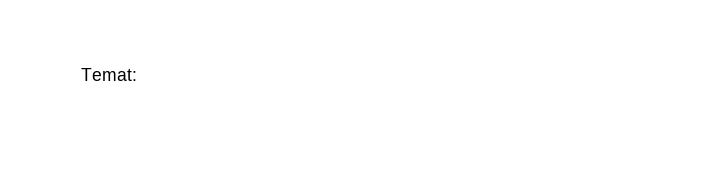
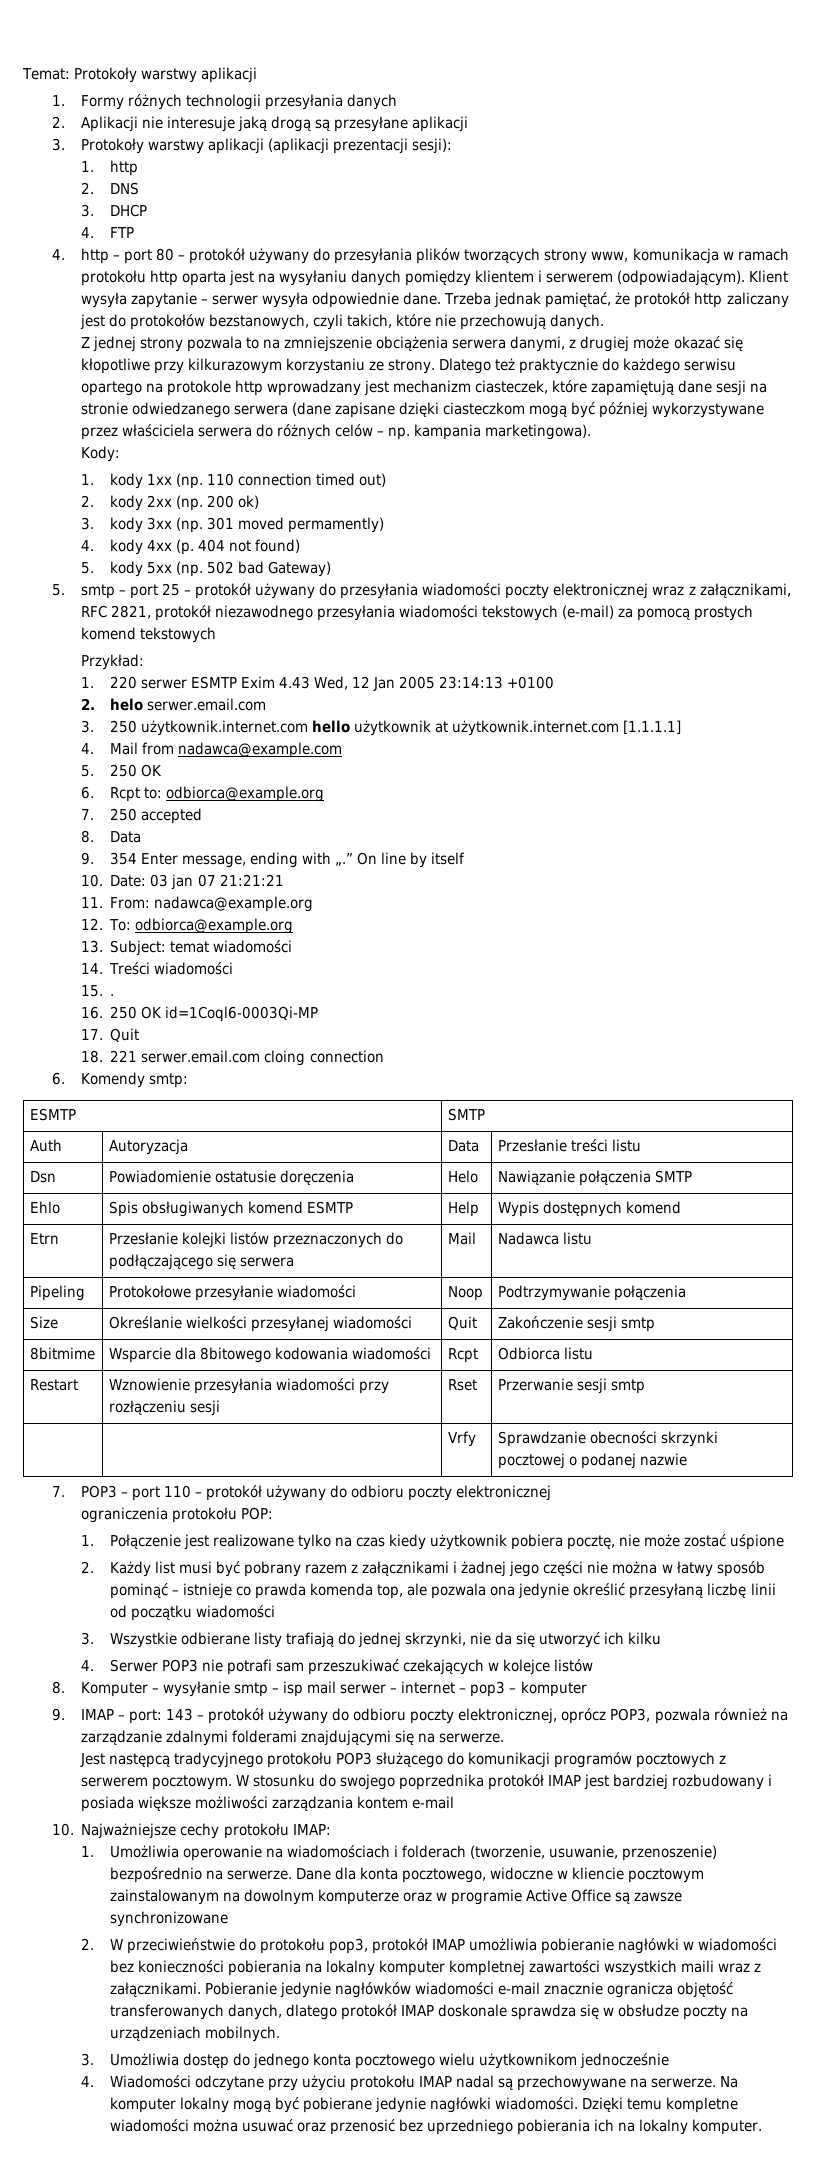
(137, 74) none -> [74,67,258,83] [51,94,398,110] [51,116,469,132] [51,138,453,154] [80,160,138,176] [80,182,139,195] [80,204,147,217] [80,227,134,238] [51,248,789,264] [80,270,789,286] [80,292,789,308] [79,314,605,330] [80,336,743,352] [80,358,737,374] [80,380,768,396] [80,402,765,418] [80,424,592,440] [80,446,120,462] [80,473,387,489] [80,495,260,511] [80,517,385,533] [80,539,301,555] [80,561,332,577] [51,583,791,599] [80,605,754,621] [80,627,216,643] [80,654,144,670] [80,676,555,691] [80,698,266,711] [80,720,682,736] [80,742,342,758] [80,764,162,777] [80,786,324,802] [80,808,202,824] [80,830,141,843] [80,852,466,868] [80,874,284,890] [80,896,314,912] [80,918,294,934] [80,940,293,956] [80,962,234,975] [80,985,115,997] [80,1006,319,1022] [80,1028,140,1042] [80,1050,384,1066] [51,1072,188,1088] [29,1108,76,1121] [447,1108,485,1121] [29,1139,62,1152] [108,1139,188,1155] [447,1140,479,1152] [497,1139,641,1152] [29,1171,56,1183] [108,1170,354,1185] [447,1170,478,1183] [497,1170,692,1186] [29,1201,60,1214] [108,1201,354,1217] [447,1201,479,1217] [497,1201,681,1217] [29,1233,59,1244] [108,1232,404,1248] [108,1254,294,1270] [447,1232,476,1245] [497,1232,592,1245] [29,1285,85,1301] [108,1285,356,1301] [447,1286,483,1301] [497,1285,686,1301] [29,1316,58,1329] [108,1316,413,1332] [447,1316,477,1330] [497,1316,655,1332] [29,1347,95,1360] [108,1347,432,1363] [447,1348,478,1363] [497,1347,593,1360] [29,1379,78,1391] [108,1378,390,1394] [108,1400,220,1416] [447,1379,477,1391] [497,1378,645,1394] [447,1431,476,1447] [497,1431,718,1447] [497,1453,688,1469] [51,1485,552,1501] [80,1507,273,1523] [80,1534,785,1550] [80,1561,765,1577] [109,1583,776,1599] [109,1605,275,1621] [80,1632,662,1648] [80,1659,594,1675] [51,1681,587,1697] [51,1708,788,1724] [80,1730,505,1746] [79,1752,727,1768] [80,1774,773,1790] [80,1796,455,1812] [51,1823,331,1839] [80,1845,718,1861] [109,1867,705,1883] [109,1889,683,1905] [109,1911,228,1927] [80,1938,778,1954] [109,1960,762,1976] [109,1982,734,1998] [109,2004,749,2020] [109,2026,280,2042] [80,2053,670,2069] [80,2075,739,2091] [109,2097,739,2113] [109,2119,763,2135] Protokoły warstwy aplikacji // 1. Formy różnych technologii przesyłania danych // 2. Aplikacji nie interesuje jaką drogą są przesyłane aplikacji // 3. Protokoły warstwy aplikacji (aplikacji prezentacji sesji): // 1. http // 2. DNS // 3. DHCP // 4. FTP // 4. http – port 80 – protokół używany do przesyłania plików tworzących strony www, komunikacja w ramach protokołu http oparta jest na wysyłaniu danych pomiędzy klientem i serwerem (odpowiadającym). Klient wysyła zapytanie – serwer wysyła odpowiednie dane. Trzeba jednak pamiętać, że protokół http zaliczany jest do protokołów bezstanowych, czyli takich, które nie przechowują danych. // Z jednej strony pozwala to na zmniejszenie obciążenia serwera danymi, z drugiej może okazać się kłopotliwe przy kilkurazowym korzystaniu ze strony. Dlatego też praktycznie do każdego serwisu opartego na protokole http wprowadzany jest mechanizm ciasteczek, które zapamiętują dane sesji na stronie odwiedzanego serwera (dane zapisane dzięki ciasteczkom mogą być później wykorzystywane przez właściciela serwera do różnych celów – np. kampania marketingowa). // Kody: // 1. kody 1xx (np. 110 connection timed out) // 2. kody 2xx (np. 200 ok) // 3. kody 3xx (np. 301 moved permamently) // 4. kody 4xx (p. 404 not found) // 5. kody 5xx (np. 502 bad Gateway) // 5. smtp – port 25 – protokół używany do przesyłania wiadomości poczty elektronicznej wraz z załącznikami, RFC 2821, protokół niezawodnego przesyłania wiadomości tekstowych (e-mail) za pomocą prostych komend tekstowych // Przykład: // 1. 220 serwer ESMTP Exim 4.43 Wed, 12 Jan 2005 23:14:13 +0100 // 2. helo serwer.email.com // 3. 250 użytkownik.internet.com hello użytkownik at użytkownik.internet.com [1.1.1.1] // 4. Mail from nadawca@example.com // 5. 250 OK // 6. Rcpt to: odbiorca@example.org // 7. 250 accepted // 8. Data // 9. 354 Enter message, ending with „.” On line by itself // 10. Date: 03 jan 07 21:21:21 // 11. From: nadawca@example.org // 12. To: odbiorca@example.org // 13. Subject: temat wiadomości // 14. Treści wiadomości // 15. . // 16. 250 OK id=1Coql6-0003Qi-MP // 17. Quit // 18. 221 serwer.email.com cloing connection // 6. Komendy smtp: // ESMTP | SMTP // Auth | Autoryzacja | Data | Przesłanie treści listu // Dsn | Powiadomienie ostatusie doręczenia | Helo | Nawiązanie połączenia SMTP // Ehlo | Spis obsługiwanych komend ESMTP | Help | Wypis dostępnych komend // Etrn | Przesłanie kolejki listów przeznaczonych do podłączającego się serwera | Mail | Nadawca listu // Pipeling | Protokołowe przesyłanie wiadomości | Noop | Podtrzymywanie połączenia // Size | Określanie wielkości przesyłanej wiadomości | Quit | Zakończenie sesji smtp // 8bitmime | Wsparcie dla 8bitowego kodowania wiadomości | Rcpt | Odbiorca listu // Restart | Wznowienie przesyłania wiadomości przy rozłączeniu sesji | Rset | Przerwanie sesji smtp // | | Vrfy | Sprawdzanie obecności skrzynki pocztowej o podanej nazwie // 7. POP3 – port 110 – protokół używany do odbioru poczty elektronicznej // ograniczenia protokołu POP: // 1. Połączenie jest realizowane tylko na czas kiedy użytkownik pobiera pocztę, nie może zostać uśpione // 2. Każdy list musi być pobrany razem z załącznikami i żadnej jego części nie można w łatwy sposób pominąć – istnieje co prawda komenda top, ale pozwala ona jedynie określić przesyłaną liczbę linii od początku wiadomości // 3. Wszystkie odbierane listy trafiają do jednej skrzynki, nie da się utworzyć ich kilku // 4. Serwer POP3 nie potrafi sam przeszukiwać czekających w kolejce listów // 8. Komputer – wysyłanie smtp – isp mail serwer – internet – pop3 – komputer // 9. IMAP – port: 143 – protokół używany do odbioru poczty elektronicznej, oprócz POP3, pozwala również na zarządzanie zdalnymi folderami znajdującymi się na serwerze. // Jest następcą tradycyjnego protokołu POP3 służącego do komunikacji programów pocztowych z serwerem pocztowym. W stosunku do swojego poprzednika protokół IMAP jest bardziej rozbudowany i posiada większe możliwości zarządzania kontem e-mail // 10. Najważniejsze cechy protokołu IMAP: // 1. Umożliwia operowanie na wiadomościach i folderach (tworzenie, usuwanie, przenoszenie) bezpośrednio na serwerze. Dane dla konta pocztowego, widoczne w kliencie pocztowym zainstalowanym na dowolnym komputerze oraz w programie Active Office są zawsze synchronizowane // 2. W przeciwieństwie do protokołu pop3, protokół IMAP umożliwia pobieranie nagłówki w wiadomości bez konieczności pobierania na lokalny komputer kompletnej zawartości wszystkich maili wraz z załącznikami. Pobieranie jedynie nagłówków wiadomości e-mail znacznie ogranicza objętość transferowanych danych, dlatego protokół IMAP doskonale sprawdza się w obsłudze poczty na urządzeniach mobilnych. // 3. Umożliwia dostęp do jednego konta pocztowego wielu użytkownikom jednocześnie // 4. Wiadomości odczytane przy użyciu protokołu IMAP nadal są przechowywane na serwerze. Na komputer lokalny mogą być pobierane jedynie nagłówki wiadomości. Dzięki temu kompletne wiadomości można usuwać oraz przenosić bez uprzedniego pobierania ich na lokalny komputer.

